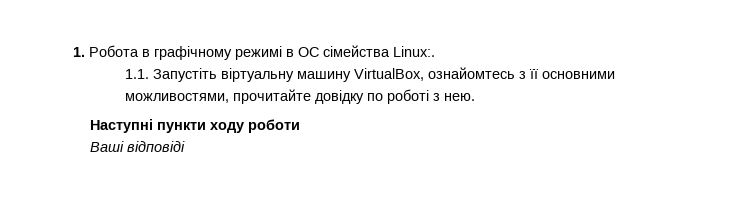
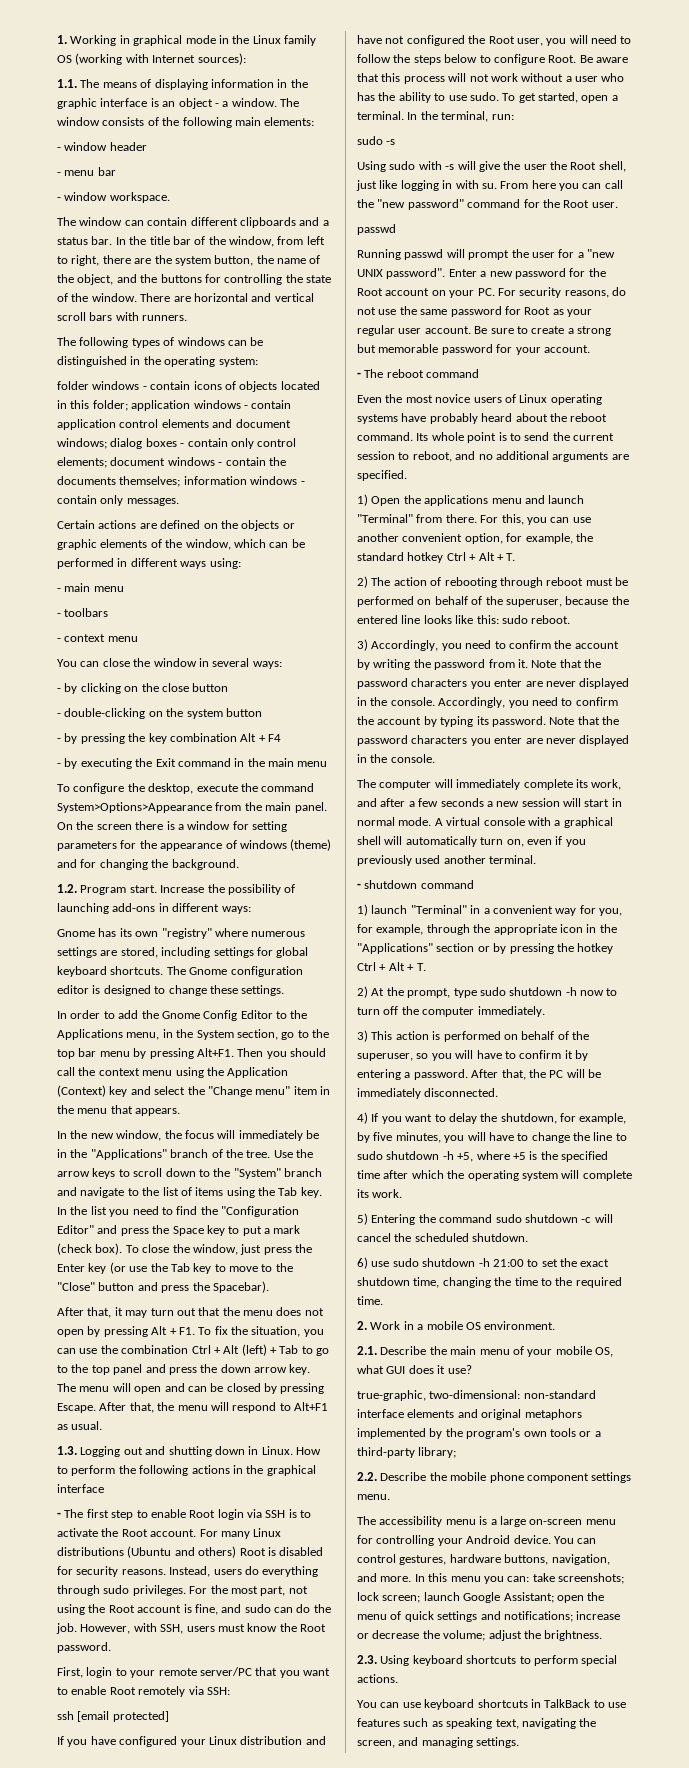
[89,45,435,60] [124,67,615,82] [124,89,475,104] [90,119,301,133] [90,141,186,152] Робота в графічному режимі в ОС сімейства Linux:. // 1.1. Запустіть віртуальну машину VirtualBox, ознайомтесь з її основними можливостями, прочитайте довідку по роботі з нею. // Наступні пункти ходу роботи // Ваші відповіді -> [70,35,316,46] [57,53,246,65] [57,79,308,90] [57,98,299,109] [57,117,315,128] [57,142,147,151] [57,167,116,176] [57,192,170,203] [57,217,329,228] [57,236,325,247] [57,255,321,266] [57,274,331,285] [57,293,314,302] [57,312,188,321] [57,337,264,348] [57,356,258,367] [57,381,320,392] [57,400,292,411] [57,419,291,430] [57,438,297,449] [57,457,286,468] [57,476,305,487] [57,495,179,506] [57,520,295,531] [57,539,305,550] [57,558,241,569] [57,583,124,592] [57,608,109,617] [57,634,138,642] [57,658,282,669] [57,683,229,694] [57,708,262,719] [57,733,281,744] [57,758,328,769] [57,783,315,794] [57,802,327,813] [57,821,287,832] [57,839,332,851] [57,859,239,870] [57,884,296,895] [57,903,251,914] [57,928,306,939] [57,947,309,958] [57,966,303,977] [57,985,285,996] [57,1010,308,1021] [57,1029,329,1040] [57,1048,326,1059] [57,1067,289,1078] [57,1085,330,1097] [57,1105,181,1116] [57,1130,319,1141] [57,1149,313,1160] [57,1168,322,1179] [57,1187,322,1198] [57,1206,299,1217] [57,1225,301,1236] [57,1243,312,1255] [57,1262,293,1274] [57,1281,269,1293] [57,1307,324,1318] [57,1326,324,1337] [57,1344,330,1356] [57,1364,311,1375] [57,1383,325,1394] [57,1402,328,1413] [57,1421,103,1430] [57,1446,321,1457] [57,1465,316,1476] [57,1484,104,1493] [57,1509,312,1520] [57,1528,282,1539] [57,1546,324,1558] [57,1566,319,1577] [57,1585,308,1596] [57,1604,331,1615] [56,1623,326,1634] [57,1642,111,1653] [57,1667,330,1678] [57,1686,230,1697] [57,1711,169,1722] [57,1736,326,1747] [357,35,632,46] [357,54,628,65] [357,73,625,84] [357,92,618,103] [357,111,514,122] [357,136,396,145] [357,161,626,172] [356,180,623,191] [357,199,618,210] [357,224,396,235] [357,249,615,260] [357,268,606,279] [357,287,626,298] [357,306,592,317] [357,325,611,336] [357,344,590,355] [357,369,480,378] [357,394,602,405] [357,413,608,424] [357,432,614,443] [357,451,629,462] [357,470,407,481] [357,494,585,506] [357,514,591,525] [357,533,593,544] [357,552,516,563] [357,576,628,588] [357,596,629,607] [357,615,571,624] [357,639,619,651] [357,659,601,670] [357,678,630,689] [357,697,618,708] [357,716,619,727] [357,735,630,746] [357,754,435,763] [357,779,622,790] [357,798,622,807] [357,817,613,828] [357,836,586,847] [357,855,537,866] [357,880,474,889] [357,904,622,916] [357,924,617,935] [357,943,614,954] [357,962,426,971] [357,986,618,998] [357,1006,545,1017] [357,1030,589,1042] [357,1050,588,1061] [357,1069,601,1080] [357,1088,499,1099] [357,1112,627,1124] [357,1132,627,1143] [357,1151,608,1162] [357,1170,632,1181] [357,1189,403,1198] [357,1213,613,1225] [357,1233,529,1242] [357,1257,610,1269] [357,1277,622,1288] [357,1296,383,1305] [357,1321,556,1330] [357,1346,613,1357] [357,1365,472,1374] [357,1390,596,1401] [357,1409,582,1420] [357,1428,601,1439] [357,1447,457,1458] [357,1472,632,1483] [357,1494,390,1500] [357,1516,616,1527] [357,1535,597,1546] [357,1554,610,1565] [357,1573,624,1584] [357,1592,605,1603] [357,1611,621,1622] [357,1630,603,1641] [357,1655,618,1666] [357,1674,398,1683] [357,1699,626,1710] [357,1718,597,1729] [357,1737,520,1748] Working in graphical mode in the Linux family OS (working with Internet sources): // 1.1. The means of displaying information in the graphic interface is an object - a window. The window consists of the following main elements: // - window header // - menu bar // - window workspace. // The window can contain different clipboards and a status bar. In the title bar of the window, from left to right, there are the system button, the name of the object, and the buttons for controlling the state of the window. There are horizontal and vertical scroll bars with runners. // The following types of windows can be distinguished in the operating system: // folder windows - contain icons of objects located in this folder; application windows - contain application control elements and document windows; dialog boxes - contain only control elements; document windows - contain the documents themselves; information windows - contain only messages. // Certain actions are defined on the objects or graphic elements of the window, which can be performed in different ways using: // - main menu // - toolbars // - context menu // You can close the window in several ways: // - by clicking on the close button // - double-clicking on the system button // - by pressing the key combination Alt + F4 // - by executing the Exit command in the main menu // To configure the desktop, execute the command System>Options>Appearance from the main panel. On the screen there is a window for setting parameters for the appearance of windows (theme) and for changing the background. // 1.2. Program start. Increase the possibility of launching add-ons in different ways: // Gnome has its own "registry" where numerous settings are stored, including settings for global keyboard shortcuts. The Gnome configuration editor is designed to change these settings. // In order to add the Gnome Config Editor to the Applications menu, in the System section, go to the top bar menu by pressing Alt+F1. Then you should call the context menu using the Application (Context) key and select the "Change menu" item in the menu that appears. // In the new window, the focus will immediately be in the "Applications" branch of the tree. Use the arrow keys to scroll down to the "System" branch and navigate to the list of items using the Tab key. In the list you need to find the "Configuration Editor" and press the Space key to put a mark (check box). To close the window, just press the Enter key (or use the Tab key to move to the "Close" button and press the Spacebar). // After that, it may turn out that the menu does not open by pressing Alt + F1. To fix the situation, you can use the combination Ctrl + Alt (left) + Tab to go to the top panel and press the down arrow key. The menu will open and can be closed by pressing Escape. After that, the menu will respond to Alt+F1 as usual. // 1.3. Logging out and shutting down in Linux. How to perform the following actions in the graphical interface // - The first step to enable Root login via SSH is to activate the Root account. For many Linux distributions (Ubuntu and others) Root is disabled for security reasons. Instead, users do everything through sudo privileges. For the most part, not using the Root account is fine, and sudo can do the job. However, with SSH, users must know the Root password. // First, login to your remote server/PC that you want to enable Root remotely via SSH: // ssh [email protected] // If you have configured your Linux distribution and have not configured the Root user, you will need to follow the steps below to configure Root. Be aware that this process will not work without a user who has the ability to use sudo. To get started, open a terminal. In the terminal, run: // sudo -s // Using sudo with -s will give the user the Root shell, just like logging in with su. From here you can call the "new password" command for the Root user. // passwd // Running passwd will prompt the user for a "new UNIX password". Enter a new password for the Root account on your PC. For security reasons, do not use the same password for Root as your regular user account. Be sure to create a strong but memorable password for your account. // - The reboot command // Even the most novice users of Linux operating systems have probably heard about the reboot command. Its whole point is to send the current session to reboot, and no additional arguments are specified. // 1) Open the applications menu and launch "Terminal" from there. For this, you can use another convenient option, for example, the standard hotkey Ctrl + Alt + T. // 2) The action of rebooting through reboot must be performed on behalf of the superuser, because the entered line looks like this: sudo reboot. // 3) Accordingly, you need to confirm the account by writing the password from it. Note that the password characters you enter are never displayed in the console. Accordingly, you need to confirm the account by typing its password. Note that the password characters you enter are never displayed in the console. // The computer will immediately complete its work, and after a few seconds a new session will start in normal mode. A virtual console with a graphical shell will automatically turn on, even if you previously used another terminal. // - shutdown command // 1) launch "Terminal" in a convenient way for you, for example, through the appropriate icon in the "Applications" section or by pressing the hotkey Ctrl + Alt + T. // 2) At the prompt, type sudo shutdown -h now to turn off the computer immediately. // 3) This action is performed on behalf of the superuser, so you will have to confirm it by entering a password. After that, the PC will be immediately disconnected. // 4) If you want to delay the shutdown, for example, by five minutes, you will have to change the line to sudo shutdown -h +5, where +5 is the specified time after which the operating system will complete its work. // 5) Entering the command sudo shutdown -c will cancel the scheduled shutdown. // 6) use sudo shutdown -h 21:00 to set the exact shutdown time, changing the time to the required time. // 2. Work in a mobile OS environment. // 2.1. Describe the main menu of your mobile OS, what GUI does it use? // true-graphic, two-dimensional: non-standard interface elements and original metaphors implemented by the program's own tools or a third-party library; // 2.2. Describe the mobile phone component settings menu. // The accessibility menu is a large on-screen menu for controlling your Android device. You can control gestures, hardware buttons, navigation, and more. In this menu you can: take screenshots; lock screen; launch Google Assistant; open the menu of quick settings and notifications; increase or decrease the volume; adjust the brightness. // 2.3. Using keyboard shortcuts to perform special actions. // You can use keyboard shortcuts in TalkBack to use features such as speaking text, navigating the screen, and managing settings.

